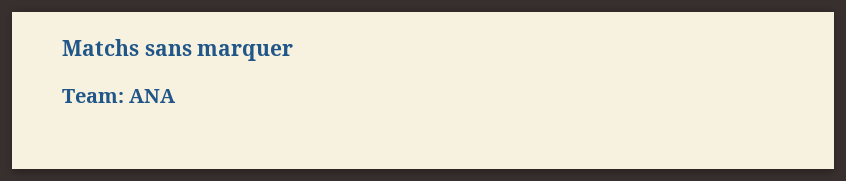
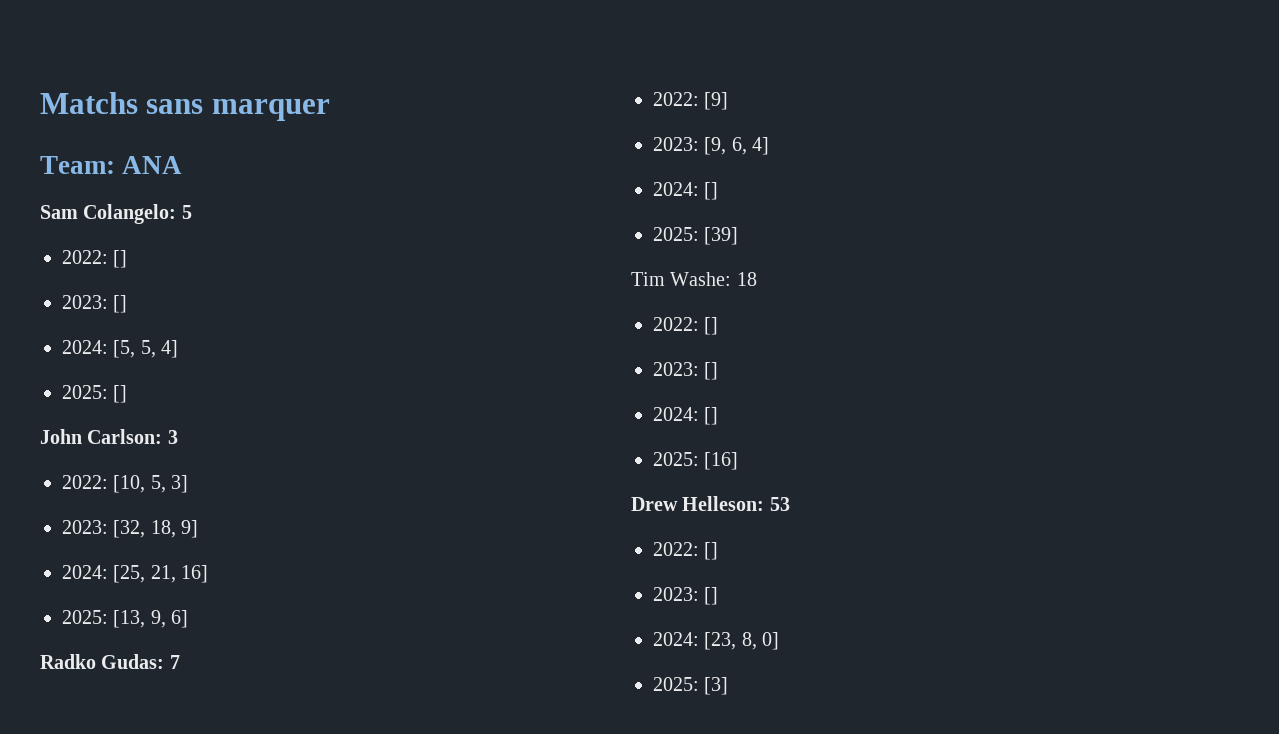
(177, 96) none -> [40,204,192,224] [62,250,128,268] [62,295,128,313] [62,340,179,358] [62,385,128,403] [40,429,178,444] [62,475,189,493] [62,520,199,538] [62,565,209,583] [62,610,189,628] [40,654,180,669] [653,92,729,110] [653,137,770,155] [653,182,719,200] [653,227,739,245] [631,272,757,286] [653,317,719,335] [653,362,719,380] [653,407,719,425] [653,452,739,470] [631,496,790,511] [653,542,719,560] [653,587,719,605] [653,632,780,650] [653,677,729,695] // Sam Colangelo: 5 // 2022: [] // 2023: [] // 2024: [5, 5, 4] // 2025: [] // John Carlson: 3 // 2022: [10, 5, 3] // 2023: [32, 18, 9] // 2024: [25, 21, 16] // 2025: [13, 9, 6] // Radko Gudas: 7 // 2022: [9] // 2023: [9, 6, 4] // 2024: [] // 2025: [39] // Tim Washe: 18 // 2022: [] // 2023: [] // 2024: [] // 2025: [16] // Drew Helleson: 53 // 2022: [] // 2023: [] // 2024: [23, 8, 0] // 2025: [3]

